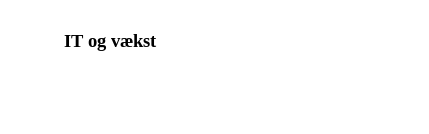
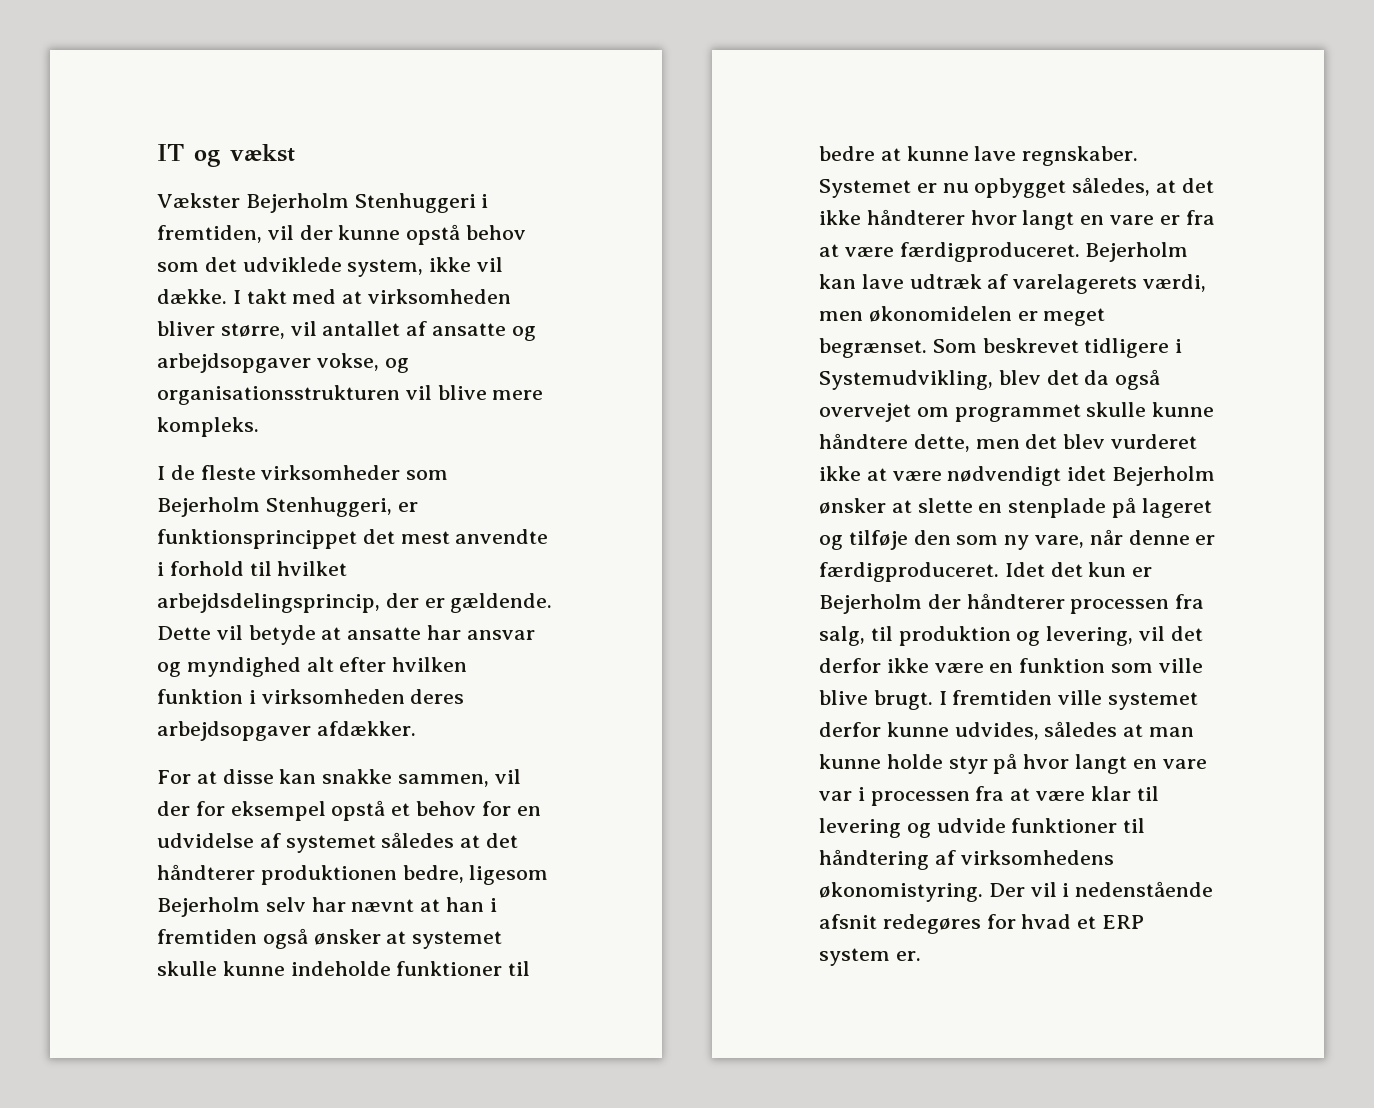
(157, 40) none -> [157,193,489,213] [157,224,527,245] [157,257,504,277] [157,289,512,304] [157,321,536,341] [157,353,409,373] [157,385,544,405] [157,417,259,437] [157,465,449,480] [157,497,418,517] [157,529,549,549] [157,561,348,576] [157,593,553,613] [157,625,535,645] [157,657,468,677] [157,689,465,704] [157,721,416,741] [157,769,521,787] [157,800,541,821] [157,832,519,853] [157,864,549,885] [157,897,497,917] [157,928,503,949] [157,961,531,976] [819,146,1139,166] [819,177,1214,198] [819,209,1215,230] [819,242,1189,262] [819,274,1207,294] [819,306,1106,326] [819,338,1183,358] [819,369,1161,390] [819,402,1215,422] [819,433,1198,452] [819,466,1216,486] [819,497,1212,518] [819,529,1216,550] [819,562,1153,582] [819,593,1205,614] [819,626,1203,646] [819,658,1203,673] [819,690,1199,710] [819,721,1195,740] [819,753,1207,774] [819,786,1159,806] [819,818,1146,838] [819,849,1114,870] [819,881,1214,902] [819,914,1145,934] [819,948,921,966] // Vækster Bejerholm Stenhuggeri i fremtiden, vil der kunne opstå behov som det udviklede system, ikke vil dække. I takt med at virksomheden bliver større, vil antallet af ansatte og arbejdsopgaver vokse, og organisationsstrukturen vil blive mere kompleks. // I de fleste virksomheder som Bejerholm Stenhuggeri, er funktionsprincippet det mest anvendte i forhold til hvilket arbejdsdelingsprincip, der er gældende. Dette vil betyde at ansatte har ansvar og myndighed alt efter hvilken funktion i virksomheden deres arbejdsopgaver afdækker. // For at disse kan snakke sammen, vil der for eksempel opstå et behov for en udvidelse af systemet således at det håndterer produktionen bedre, ligesom Bejerholm selv har nævnt at han i fremtiden også ønsker at systemet skulle kunne indeholde funktioner til bedre at kunne lave regnskaber. Systemet er nu opbygget således, at det ikke håndterer hvor langt en vare er fra at være færdigproduceret. Bejerholm kan lave udtræk af varelagerets værdi, men økonomidelen er meget begrænset. Som beskrevet tidligere i Systemudvikling, blev det da også overvejet om programmet skulle kunne håndtere dette, men det blev vurderet ikke at være nødvendigt idet Bejerholm ønsker at slette en stenplade på lageret og tilføje den som ny vare, når denne er færdigproduceret. Idet det kun er Bejerholm der håndterer processen fra salg, til produktion og levering, vil det derfor ikke være en funktion som ville blive brugt. I fremtiden ville systemet derfor kunne udvides, således at man kunne holde styr på hvor langt en vare var i processen fra at være klar til levering og udvide funktioner til håndtering af virksomhedens økonomistyring. Der vil i nedenstående afsnit redegøres for hvad et ERP system er.

